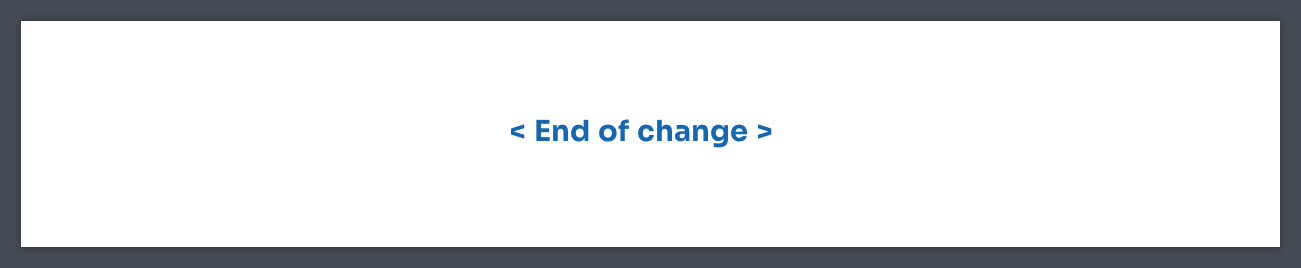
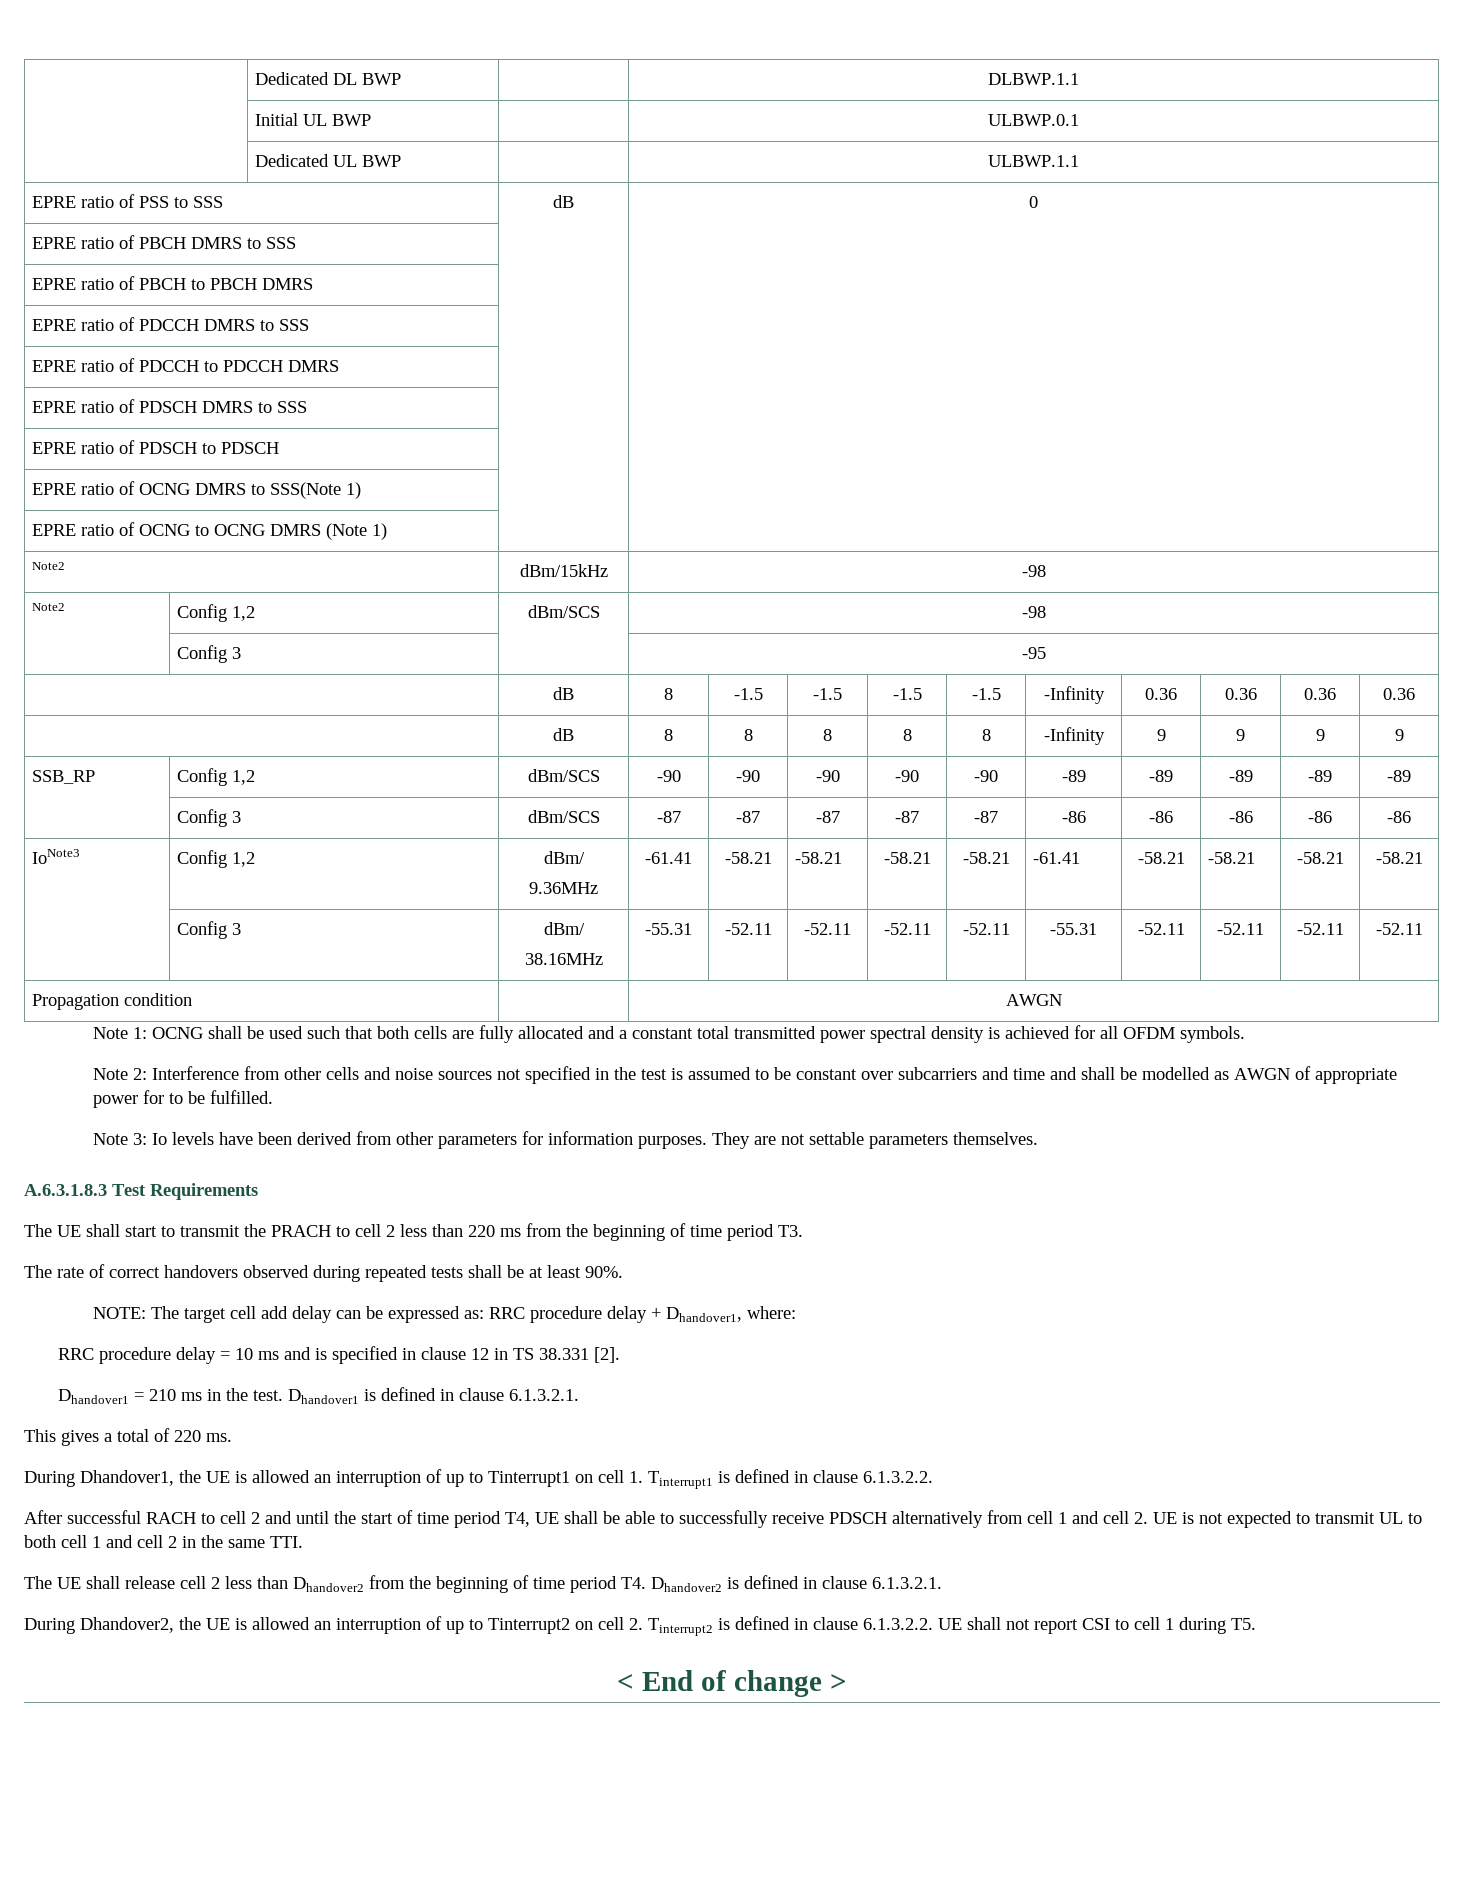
(509, 132) none -> [255,72,402,85] [988,73,1079,85] [255,113,372,126] [988,114,1079,126] [255,154,402,167] [988,155,1079,167] [32,194,224,208] [553,195,574,208] [1029,196,1038,208] [32,235,297,249] [32,276,314,290] [32,317,310,331] [32,358,340,372] [32,399,308,413] [32,440,280,454] [32,481,362,499] [32,522,388,540] [32,562,66,570] [519,564,608,577] [1021,565,1046,577] [32,603,66,611] [177,604,256,622] [527,605,600,618] [1021,606,1046,618] [177,645,242,663] [1021,647,1046,659] [553,687,574,700] [664,688,673,700] [733,688,763,700] [813,688,842,700] [892,688,922,700] [971,688,1001,700] [1043,686,1105,704] [1145,688,1177,700] [1224,688,1257,700] [1304,688,1336,700] [1383,688,1415,700] [553,728,574,741] [664,729,673,741] [743,729,753,741] [823,729,832,741] [902,729,912,741] [981,729,991,741] [1043,727,1105,745] [1156,729,1166,741] [1236,729,1245,741] [1315,729,1325,741] [1394,729,1404,741] [32,770,96,784] [177,768,256,786] [527,769,600,782] [656,770,681,782] [736,770,760,782] [815,770,840,782] [895,770,919,782] [974,770,998,782] [1061,770,1086,782] [1149,770,1173,782] [1228,770,1253,782] [1308,770,1332,782] [1387,770,1411,782] [177,809,242,827] [527,810,600,823] [656,811,681,823] [736,811,760,823] [815,811,840,823] [895,811,919,823] [974,811,998,823] [1061,811,1086,823] [1149,811,1173,823] [1228,811,1253,823] [1308,811,1332,823] [1387,811,1411,823] [32,849,81,864] [177,850,256,868] [543,851,585,864] [529,882,598,894] [645,852,692,864] [724,852,772,864] [795,852,843,864] [883,852,931,864] [962,852,1010,864] [1033,852,1081,864] [1137,852,1185,864] [1208,852,1256,864] [1296,852,1344,864] [1375,852,1423,864] [177,921,242,939] [543,922,585,935] [524,953,603,965] [645,923,692,935] [724,923,772,935] [804,923,851,935] [883,923,931,935] [962,923,1010,935] [1050,923,1097,935] [1137,923,1185,935] [1217,923,1264,935] [1296,923,1344,935] [1375,923,1423,935] [32,993,193,1010] [1005,994,1062,1006] [92,1025,1245,1043] [92,1066,1397,1084] [92,1090,273,1108] [92,1131,1038,1149] [24,1183,258,1200] [24,1223,803,1241] [24,1264,623,1282] [92,1306,796,1323] [58,1346,621,1364] [58,1387,580,1404] [24,1428,232,1446] [24,1469,933,1489] [24,1510,1422,1528] [24,1535,303,1548] [24,1575,942,1593] [24,1616,1256,1636] | Dedicated DL BWP | | DLBWP.1.1 // | Initial UL BWP | | ULBWP.0.1 // | Dedicated UL BWP | | ULBWP.1.1 // EPRE ratio of PSS to SSS | dB | 0 // EPRE ratio of PBCH DMRS to SSS | | // EPRE ratio of PBCH to PBCH DMRS | | // EPRE ratio of PDCCH DMRS to SSS | | // EPRE ratio of PDCCH to PDCCH DMRS | | // EPRE ratio of PDSCH DMRS to SSS | | // EPRE ratio of PDSCH to PDSCH | | // EPRE ratio of OCNG DMRS to SSS(Note 1) | | // EPRE ratio of OCNG to OCNG DMRS (Note 1) | | // Note2 | dBm/15kHz | -98 // Note2 | Config 1,2 | dBm/SCS | -98 // | Config 3 | | -95 // | dB | 8 | -1.5 | -1.5 | -1.5 | -1.5 | -Infinity | 0.36 | 0.36 | 0.36 | 0.36 // | dB | 8 | 8 | 8 | 8 | 8 | -Infinity | 9 | 9 | 9 | 9 // SSB_RP | Config 1,2 | dBm/SCS | -90 | -90 | -90 | -90 | -90 | -89 | -89 | -89 | -89 | -89 // | Config 3 | dBm/SCS | -87 | -87 | -87 | -87 | -87 | -86 | -86 | -86 | -86 | -86 // IoNote3 | Config 1,2 | dBm/ // 9.36MHz | -61.41 | -58.21 | -58.21 | -58.21 | -58.21 | -61.41 | -58.21 | -58.21 | -58.21 | -58.21 // | Config 3 | dBm/ // 38.16MHz | -55.31 | -52.11 | -52.11 | -52.11 | -52.11 | -55.31 | -52.11 | -52.11 | -52.11 | -52.11 // Propagation condition | | AWGN // Note 1: OCNG shall be used such that both cells are fully allocated and a constant total transmitted power spectral density is achieved for all OFDM symbols. // Note 2: Interference from other cells and noise sources not specified in the test is assumed to be constant over subcarriers and time and shall be modelled as AWGN of appropriate power for to be fulfilled. // Note 3: Io levels have been derived from other parameters for information purposes. They are not settable parameters themselves. // A.6.3.1.8.3 Test Requirements // The UE shall start to transmit the PRACH to cell 2 less than 220 ms from the beginning of time period T3. // The rate of correct handovers observed during repeated tests shall be at least 90%. // NOTE: The target cell add delay can be expressed as: RRC procedure delay + Dhandover1, where: // RRC procedure delay = 10 ms and is specified in clause 12 in TS 38.331 [2]. // Dhandover1 = 210 ms in the test. Dhandover1 is defined in clause 6.1.3.2.1. // This gives a total of 220 ms. // During Dhandover1, the UE is allowed an interruption of up to Tinterrupt1 on cell 1. Tinterrupt1 is defined in clause 6.1.3.2.2. // After successful RACH to cell 2 and until the start of time period T4, UE shall be able to successfully receive PDSCH alternatively from cell 1 and cell 2. UE is not expected to transmit UL to both cell 1 and cell 2 in the same TTI. // The UE shall release cell 2 less than Dhandover2 from the beginning of time period T4. Dhandover2 is defined in clause 6.1.3.2.1. // During Dhandover2, the UE is allowed an interruption of up to Tinterrupt2 on cell 2. Tinterrupt2 is defined in clause 6.1.3.2.2. UE shall not report CSI to cell 1 during T5. //

